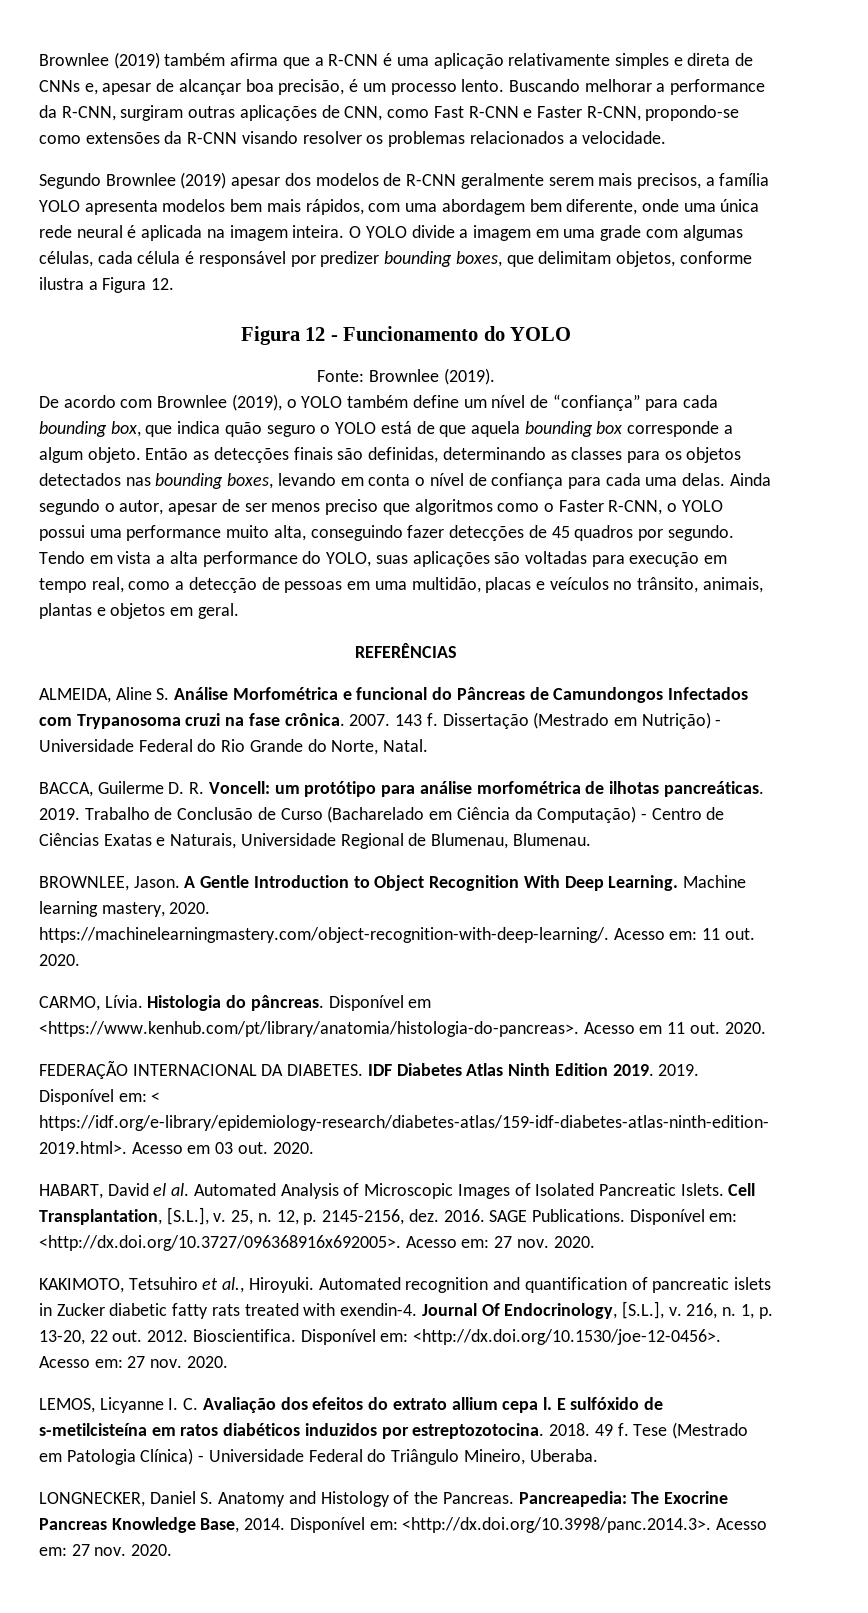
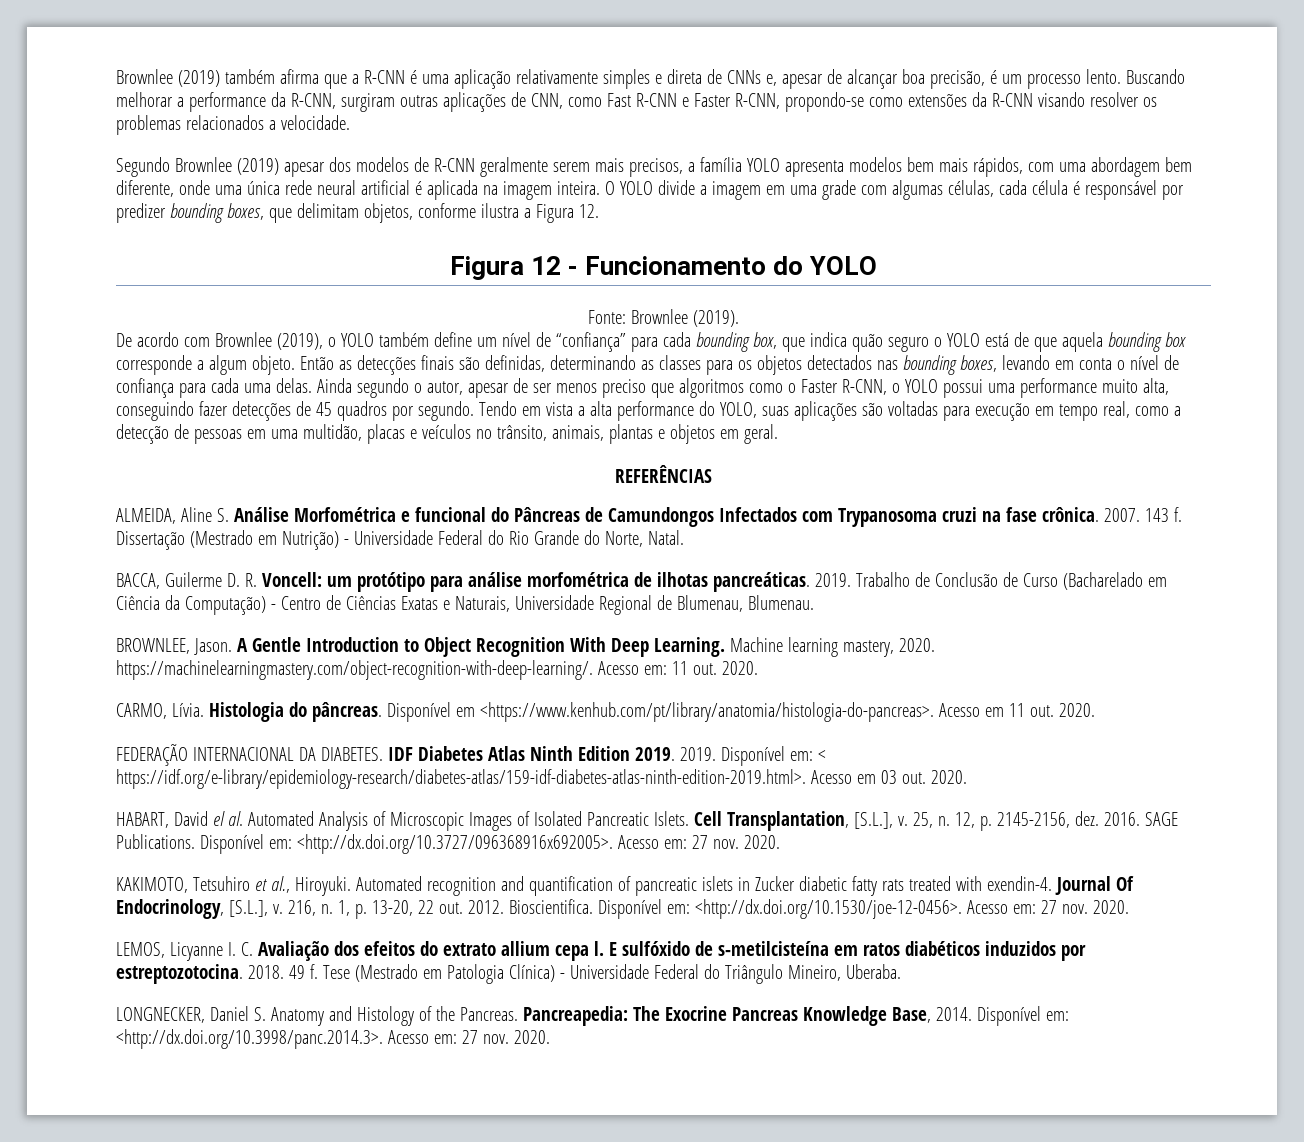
(123, 231) none -> [360,180,410,195] artificial

